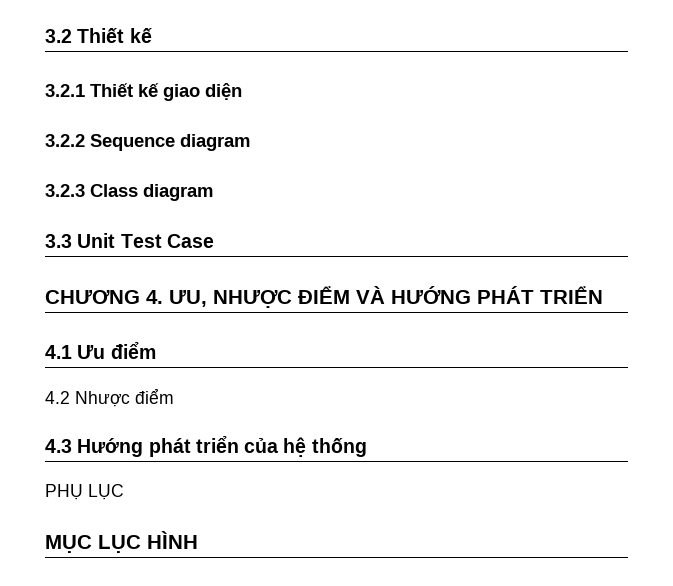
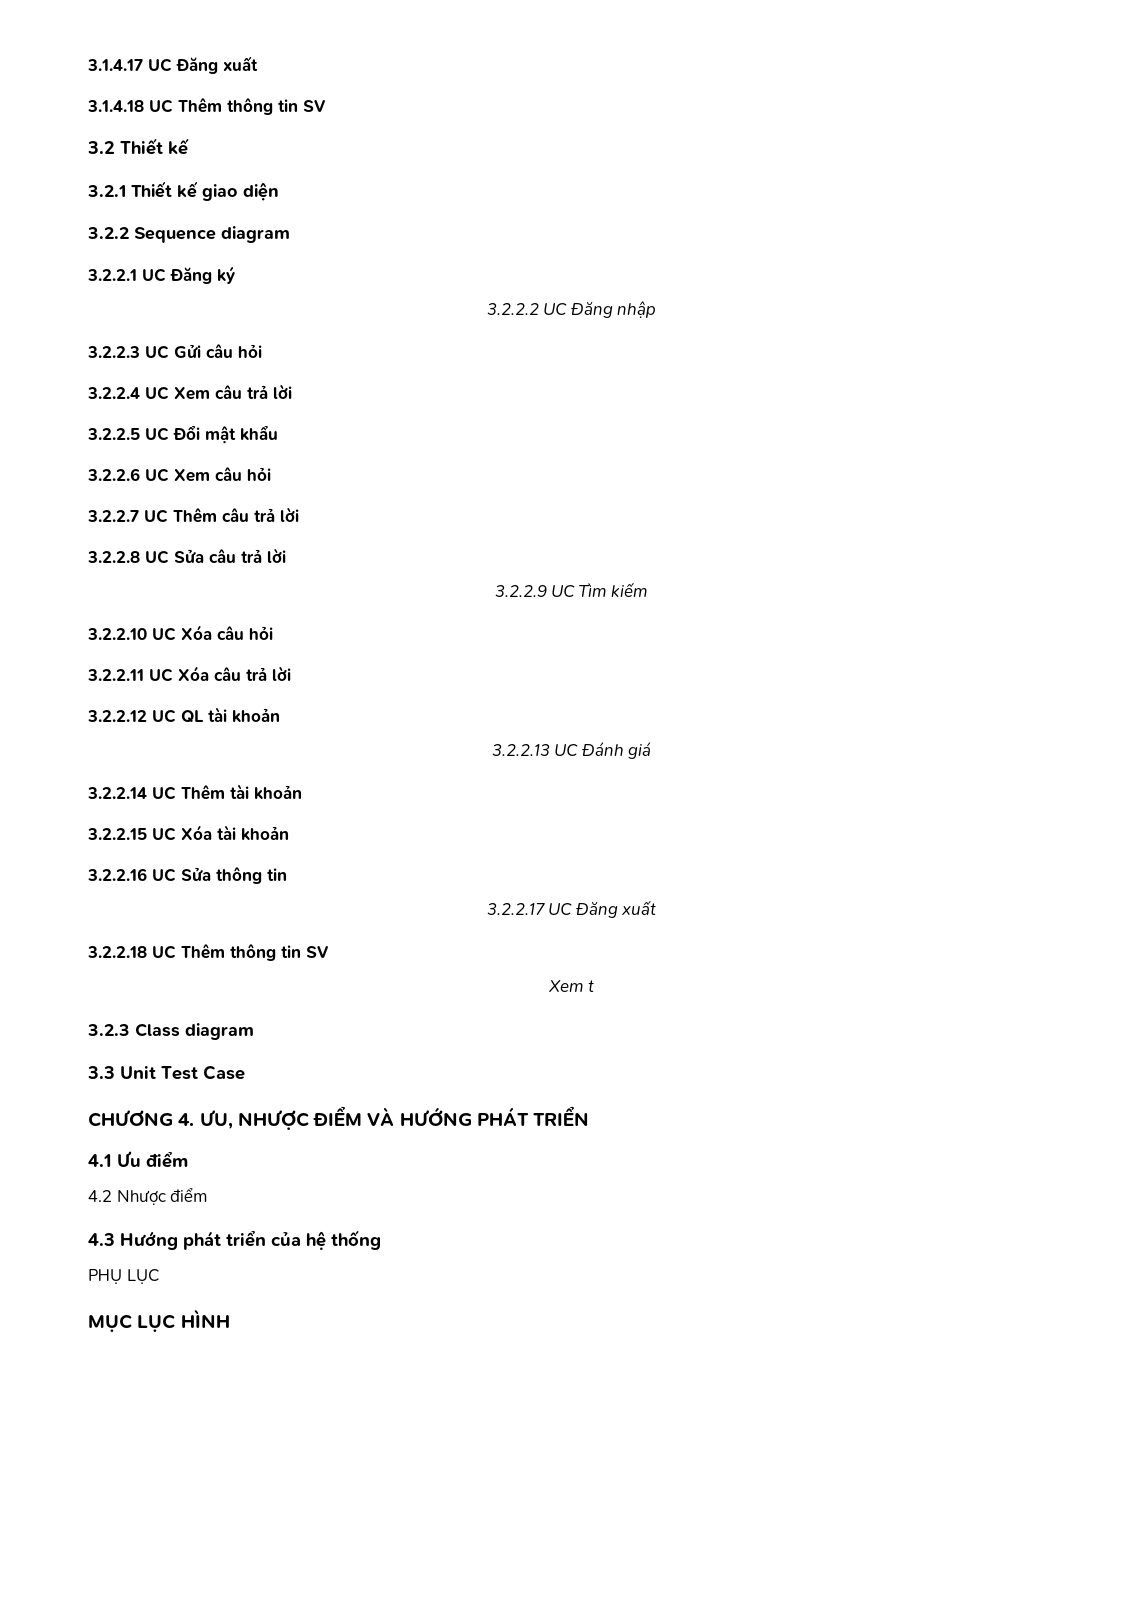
(45, 36) none -> [87,56,258,74] [87,98,326,115] 3.1.4.17 UC Đăng xuất // 3.1.4.18 UC Thêm thông tin SV //
(250, 142) none -> [87,266,235,284] [486,301,657,318] [87,344,262,359] [87,384,292,400] [87,426,278,444] [87,467,271,482] [87,507,299,523] [87,548,286,564] [494,582,649,597] [87,625,273,641] [87,666,291,682] [87,707,280,723] [491,741,652,759] [87,784,302,800] [87,825,289,841] [87,867,287,884] [486,900,657,918] [87,944,329,961] [547,980,595,992] // 3.2.2.1 UC Đăng ký // 3.2.2.2 UC Đăng nhập // 3.2.2.3 UC Gửi câu hỏi // 3.2.2.4 UC Xem câu trả lời // 3.2.2.5 UC Đổi mật khẩu // 3.2.2.6 UC Xem câu hỏi // 3.2.2.7 UC Thêm câu trả lời // 3.2.2.8 UC Sửa câu trả lời // 3.2.2.9 UC Tìm kiếm // 3.2.2.10 UC Xóa câu hỏi // 3.2.2.11 UC Xóa câu trả lời // 3.2.2.12 UC QL tài khoản // 3.2.2.13 UC Đánh giá // 3.2.2.14 UC Thêm tài khoản // 3.2.2.15 UC Xóa tài khoản // 3.2.2.16 UC Sửa thông tin // 3.2.2.17 UC Đăng xuất // 3.2.2.18 UC Thêm thông tin SV // Xem t

